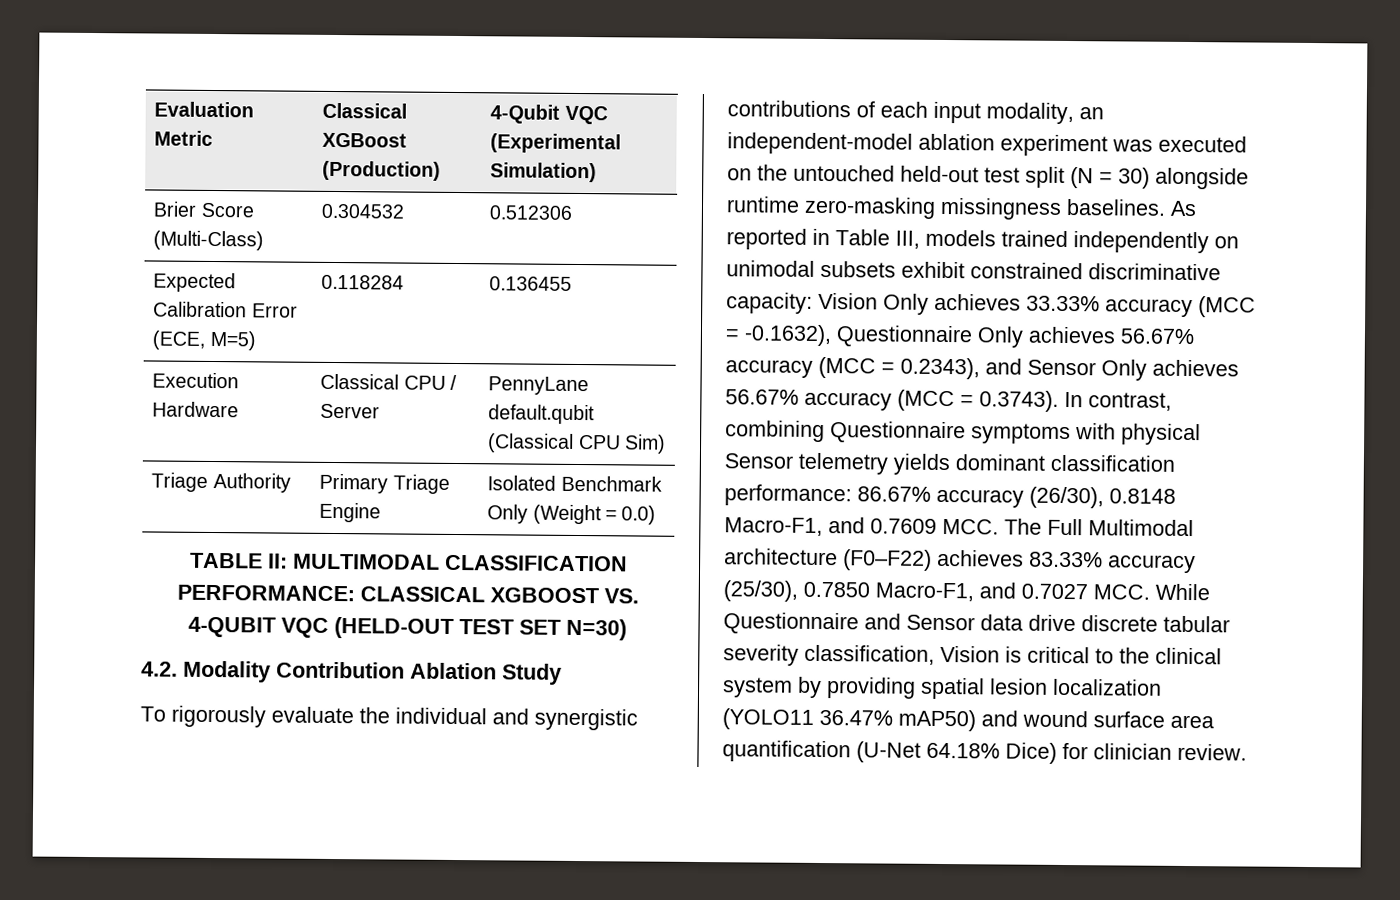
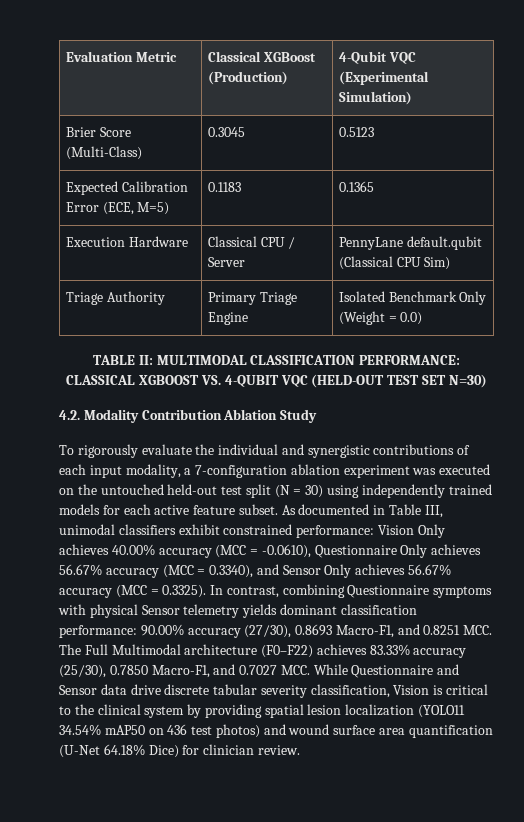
[321,203,406,219] [489,205,573,220] 0.304532 | 0.512306 -> [207,127,245,137] [338,127,374,137] 0.3045 | 0.5123
[321,274,405,290] [489,276,573,291] 0.118284 | 0.136455 -> [207,182,241,192] [338,181,374,192] 0.1183 | 0.1365
[1079,107,1104,120] [727,132,913,155] an independent-model -> [184,465,288,478] a 7-configuration
[1155,167,1249,190] [726,196,1197,220] [726,228,1239,254] [726,260,1221,281] [726,292,813,314] alongside runtime zero-masking missingness baselines. As reported in Table III, models trained independently on unimodal subsets exhibit constrained discriminative capacity: -> [327,484,492,498] [59,504,443,518] [59,524,375,538] using independently trained models for each active feature subset. As documented in Table III, unimodal classifiers exhibit constrained performance:
[1026,295,1256,318] [725,324,832,347] 33.33% accuracy (MCC = -0.1632), -> [111,544,311,558] 40.00% accuracy (MCC = -0.0610),
[900,357,980,380] 0.2343), -> [209,565,254,578] 0.3340),
[979,390,1059,412] 0.3743). -> [162,585,207,598] 0.3325).
[857,486,1176,509] [724,517,937,537] 86.67% accuracy (26/30), 0.8148 Macro-F1, and 0.7609 -> [140,624,461,638] 90.00% accuracy (27/30), 0.8693 Macro-F1, and 0.8251
[819,709,976,732] 36.47% mAP50) -> [59,724,260,738] 34.54% mAP50 on 436 test photos)

